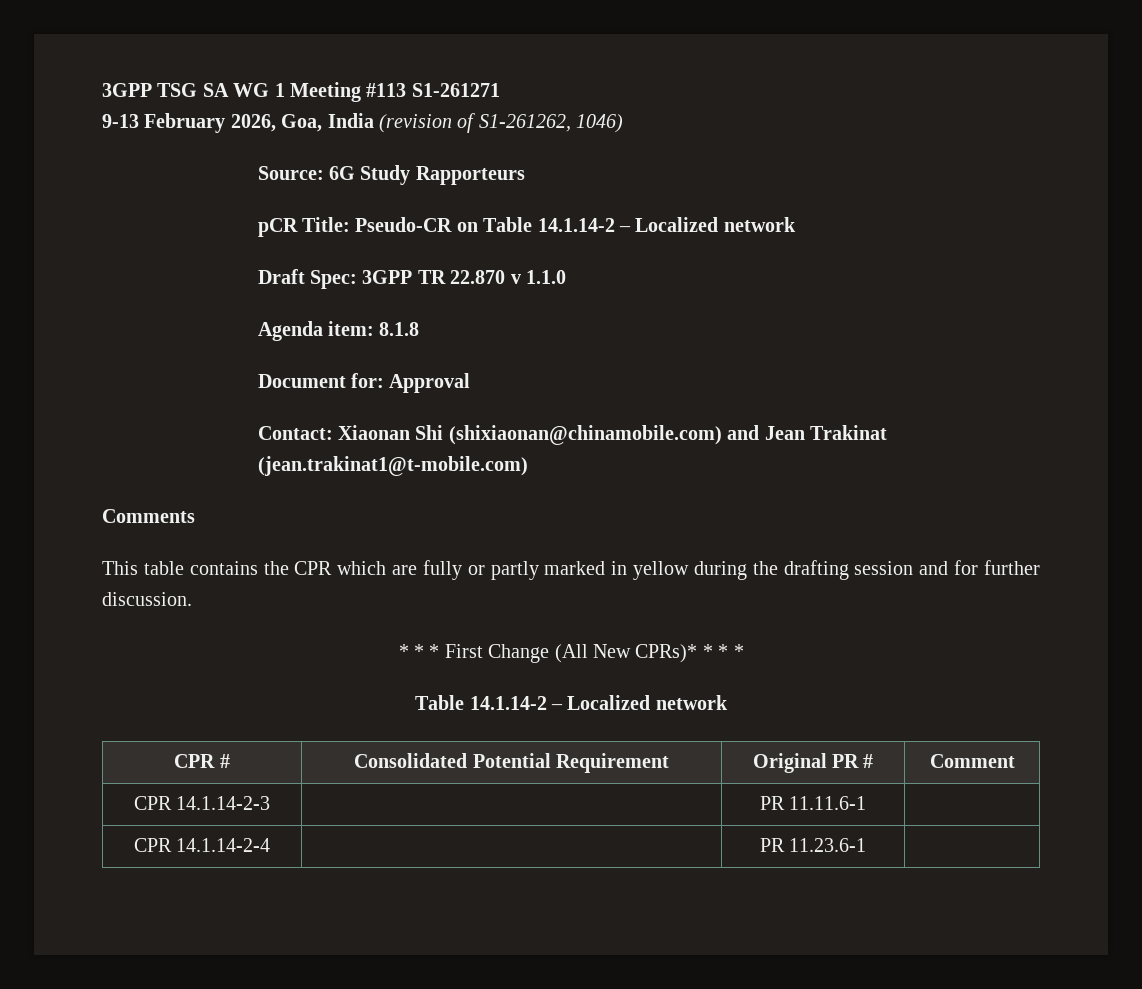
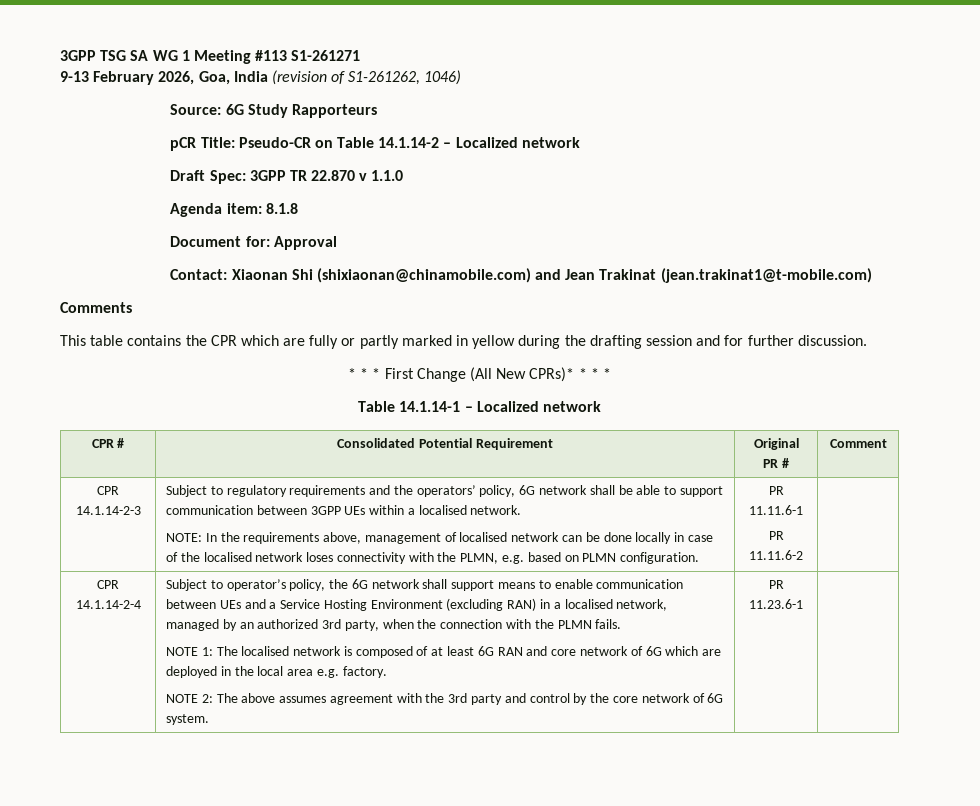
[469,696,547,710] 14.1.14-2 -> [399,401,461,412] 14.1.14-1
(271, 803) none -> [166,485,723,497] [166,505,522,515] [166,532,713,544] [166,552,700,564] Subject to regulatory requirements and the operators’ policy, 6G network shall be able to support communication between 3GPP UEs within a localised network. // NOTE: In the requirements above, management of localised network can be done locally in case of the localised network loses connectivity with the PLMN, e.g. based on PLMN configuration.
(867, 803) none -> [768,531,784,540] [749,550,803,560] // PR 11.11.6-2
(271, 845) none -> [166,579,684,591] [166,598,668,611] [166,619,622,631] [166,646,722,658] [166,666,387,678] [166,693,724,705] [166,714,210,725] Subject to operator’s policy, the 6G network shall support means to enable communication between UEs and a Service Hosting Environment (excluding RAN) in a localised network, managed by an authorized 3rd party, when the connection with the PLMN fails. // NOTE 1: The localised network is composed of at least 6G RAN and core network of 6G which are deployed in the local area e.g. factory. // NOTE 2: The above assumes agreement with the 3rd party and control by the core network of 6G system.

